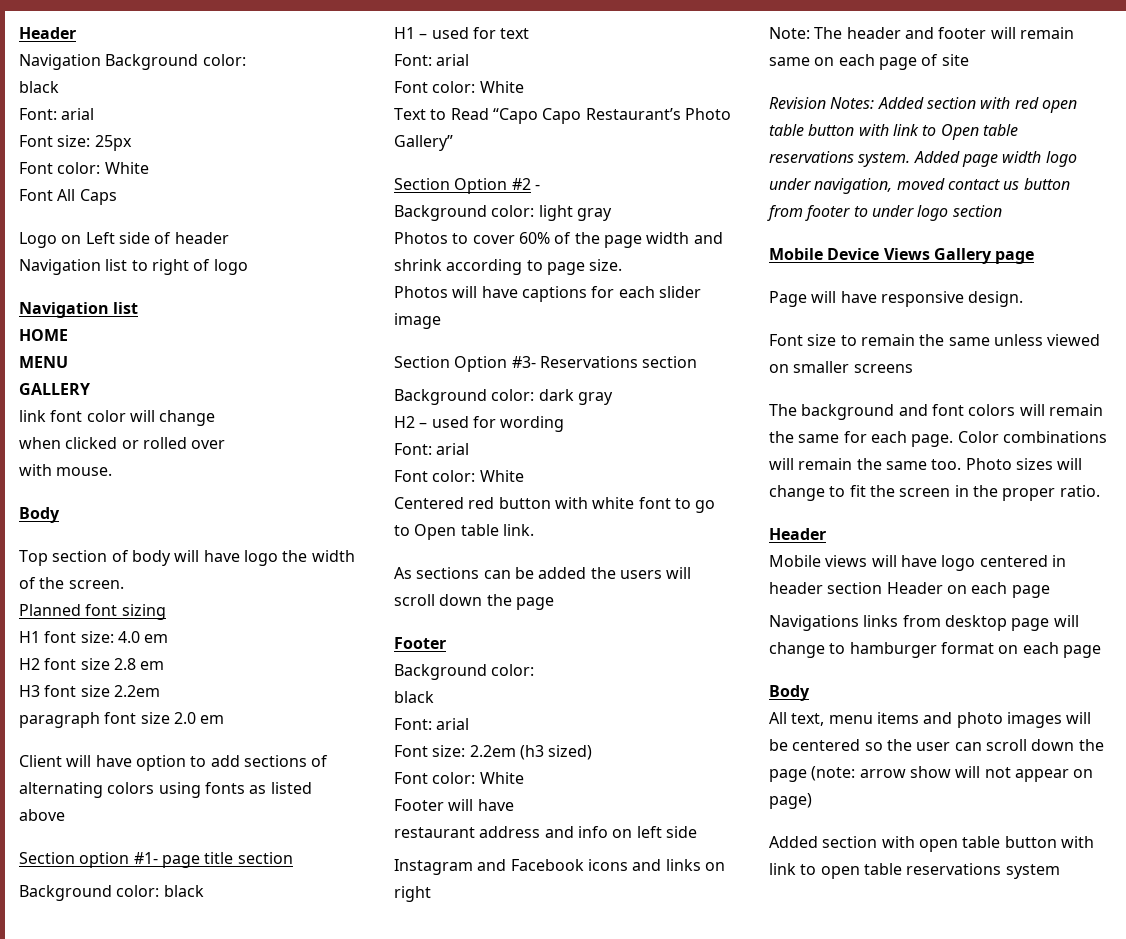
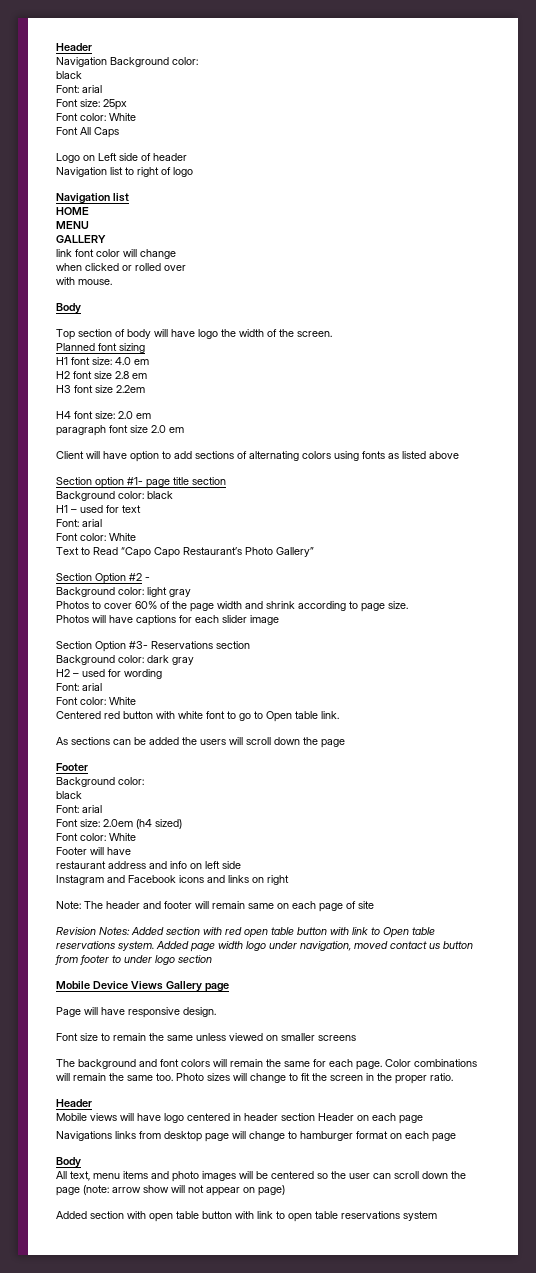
(160, 691) none -> [56,411,151,419] // H4 font size: 2.0 em
[469,745,544,760] 2.2em (h3 -> [103,819,152,829] 2.0em (h4

